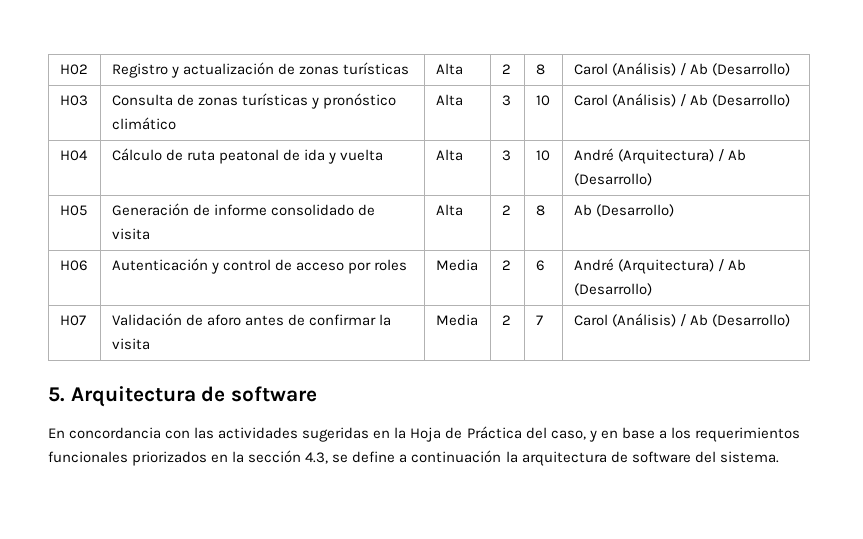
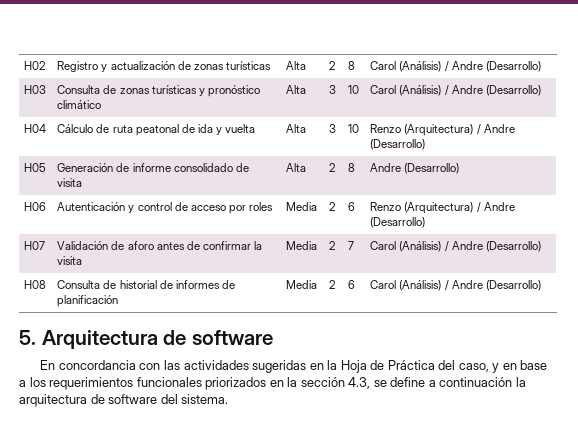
[689,63,708,75] Ab -> [451,61,483,70] Andre
[689,94,708,106] Ab -> [451,85,483,94] Andre
[573,148,746,164] André (Arquitectura) / Ab -> [370,124,515,136] Renzo (Arquitectura) / Andre
[573,204,592,216] Ab -> [370,163,402,172] Andre
[573,258,746,274] André (Arquitectura) / Ab -> [370,202,515,214] Renzo (Arquitectura) / Andre
[689,314,708,326] Ab -> [451,241,541,252] [24,280,47,289] [57,280,235,289] [57,295,119,307] [286,280,318,289] [329,280,336,289] [348,280,356,289] [370,280,483,291] Andre (Desarrollo) // H08 | Consulta de historial de informes de planificación | Media | 2 | 6 | Carol (Análisis) / Andre

